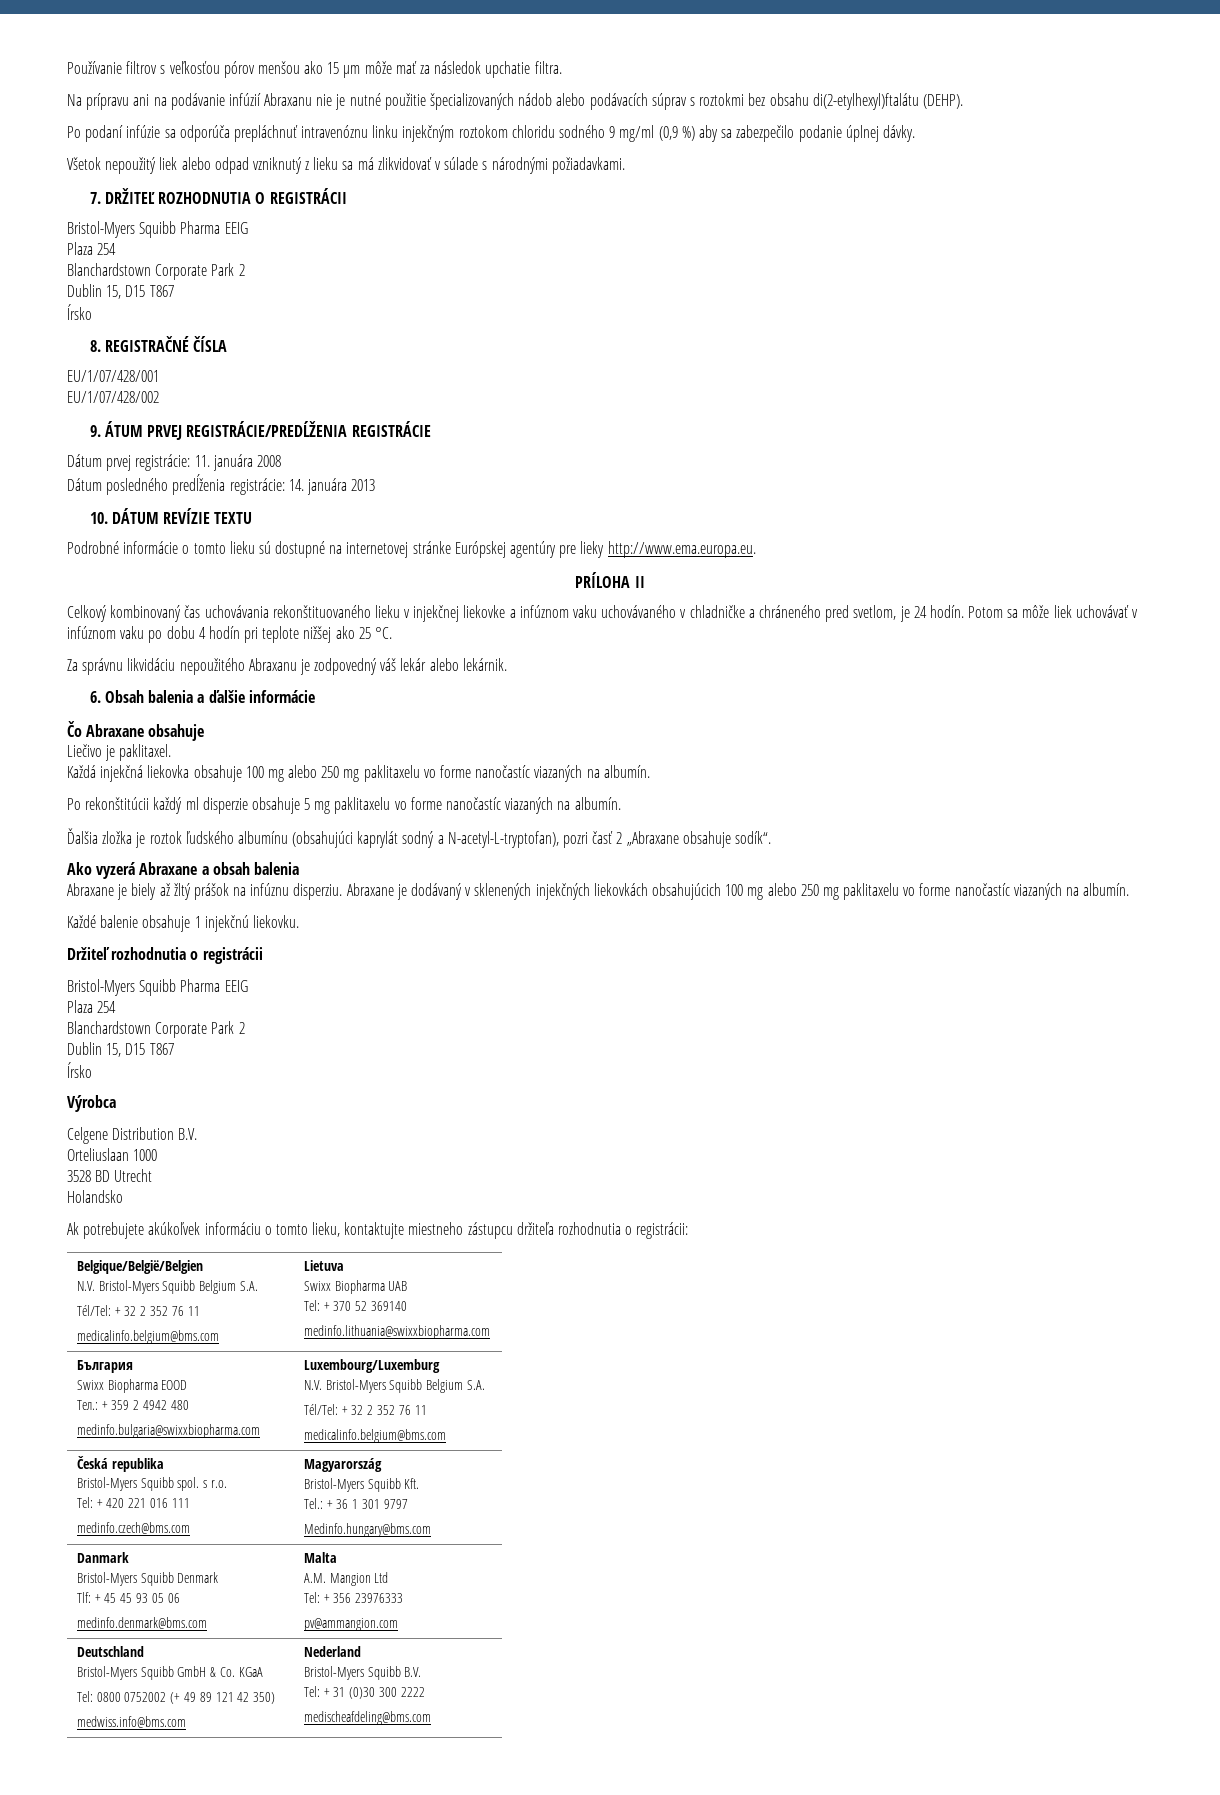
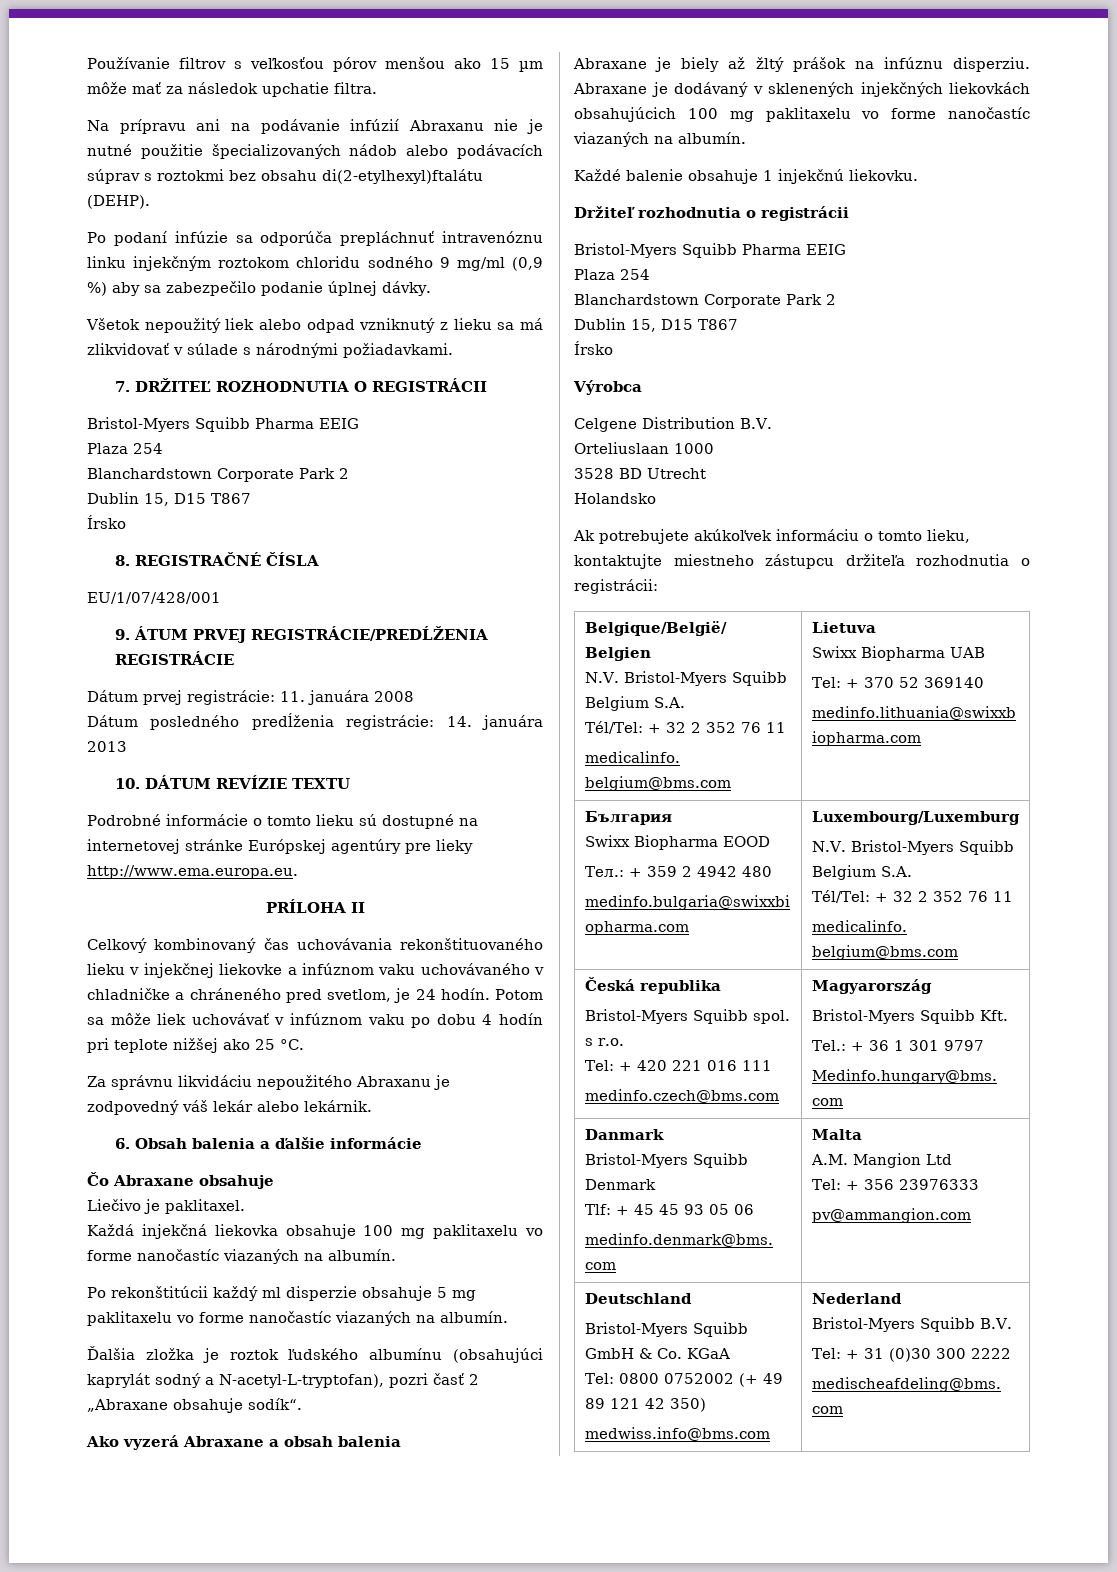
[67,391,159,403] // EU/1/07/428/002 -> (221, 598) none
[288,765,360,782] alebo 250 mg -> (426, 1233) none
[767,883,839,900] alebo 250 mg -> (754, 116) none

